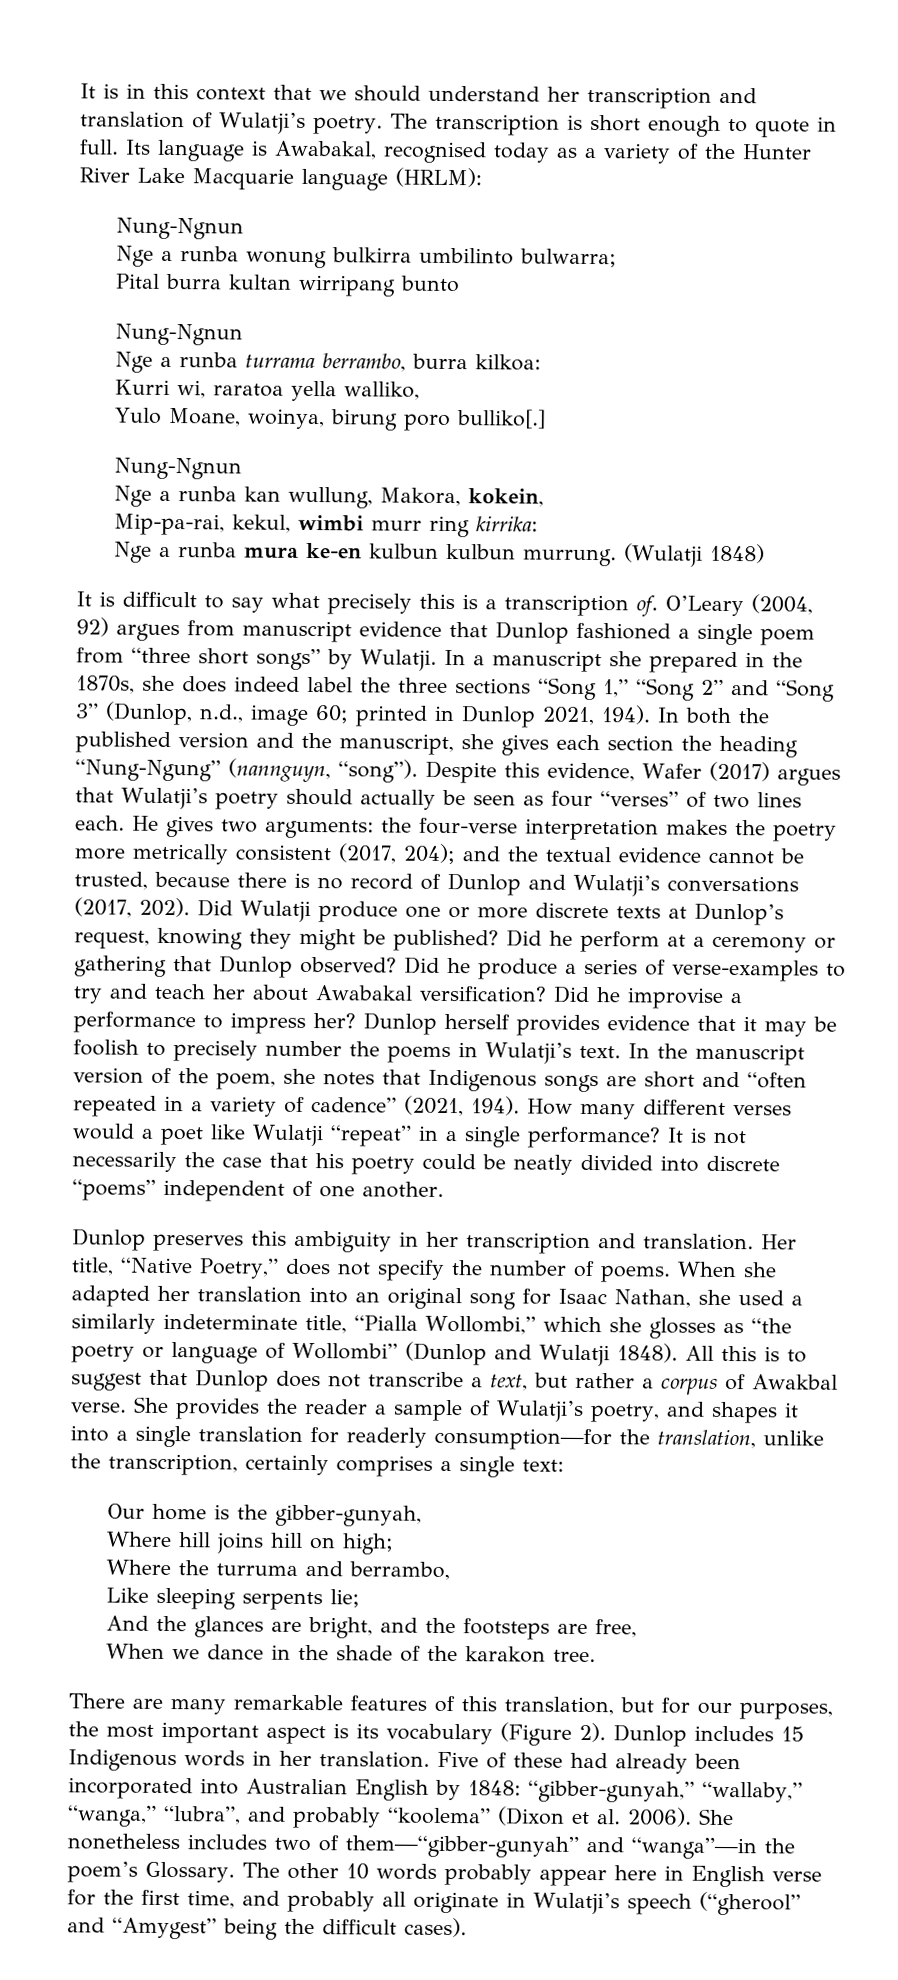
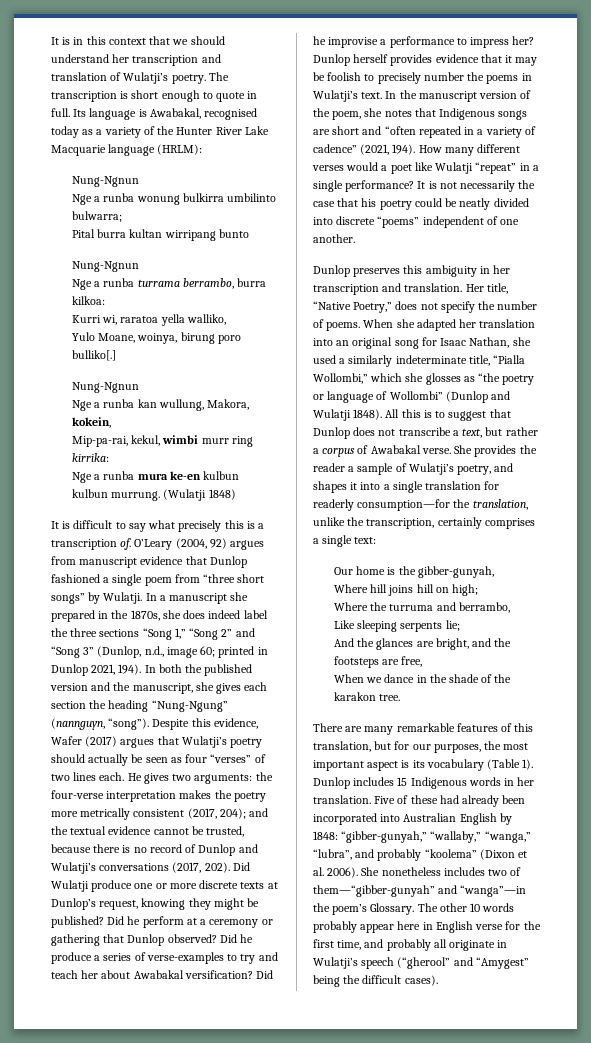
[752,1374,838,1390] Awakbal -> [370,445,421,454] Awabakal
[500,1722,606,1746] (Figure 2). -> [487,759,534,770] (Table 1).

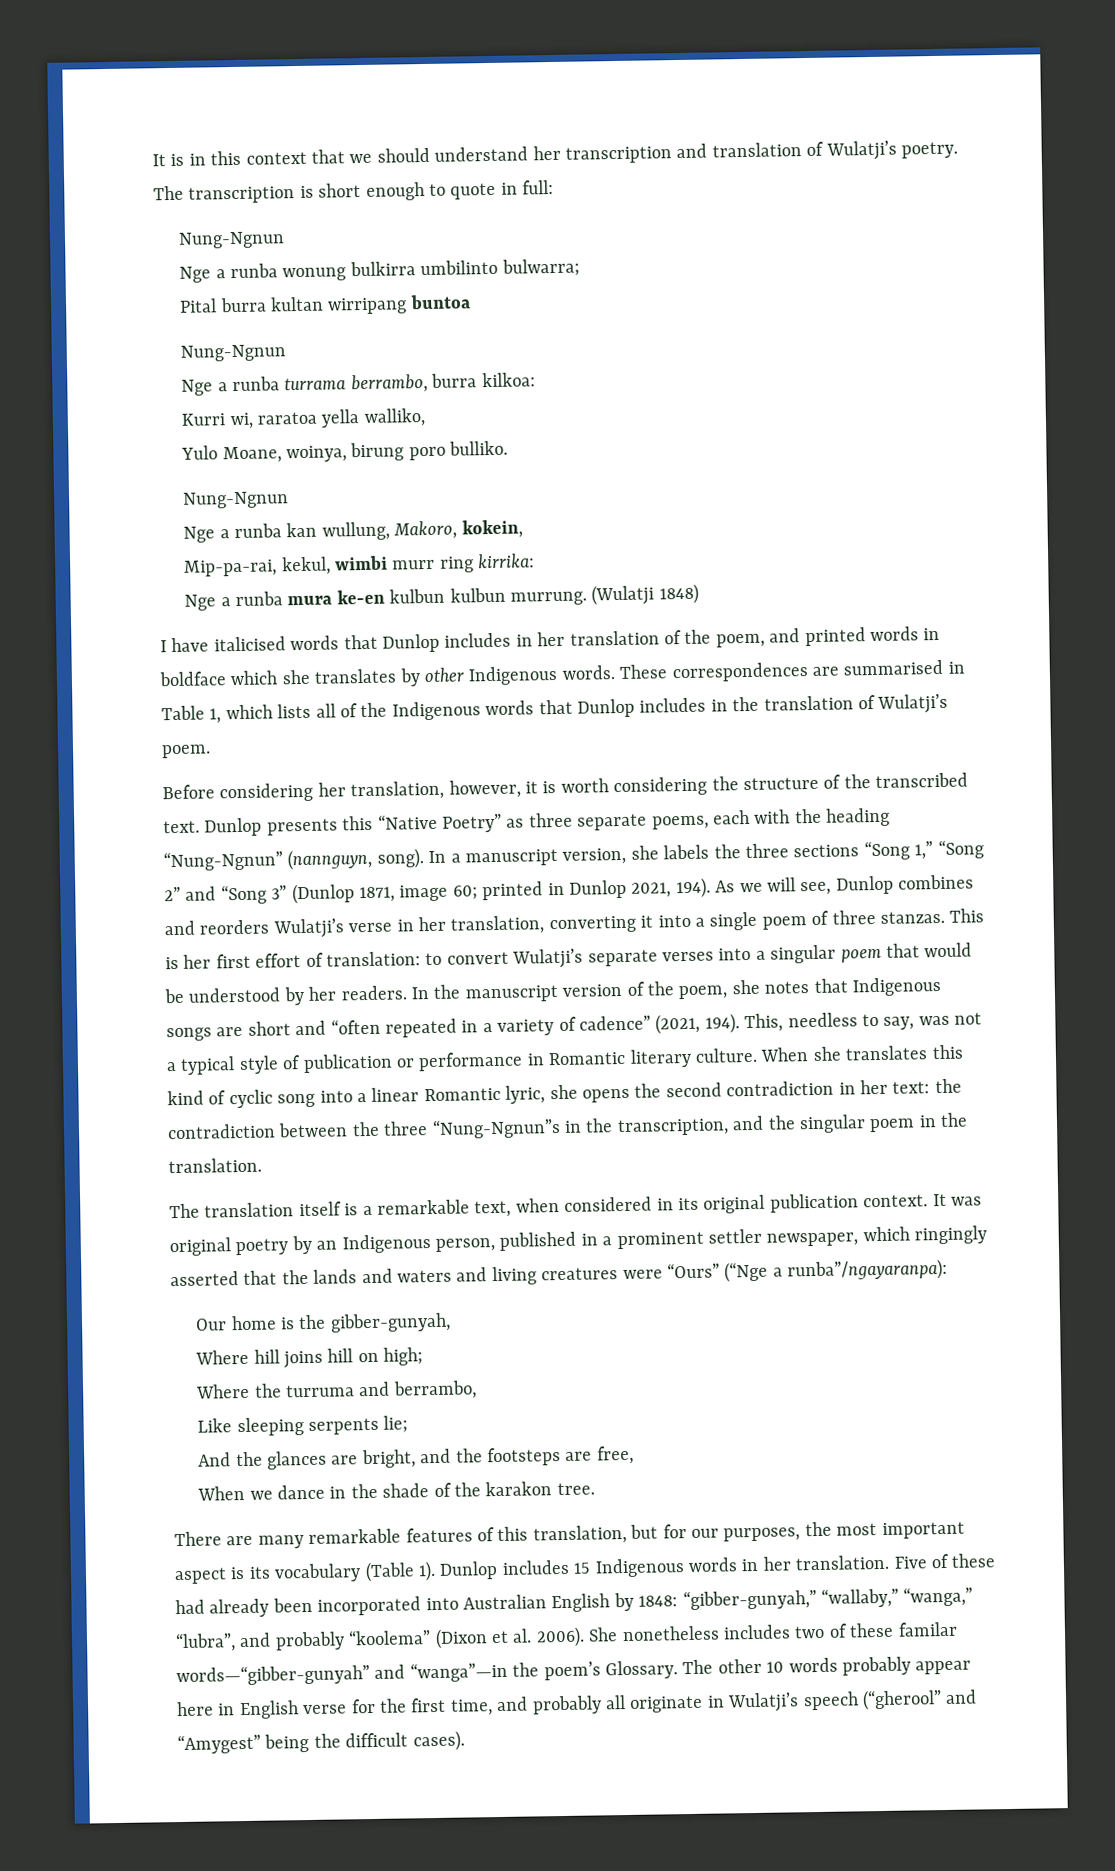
[51,108,258,120] [51,126,269,138] [51,144,203,156] full. Its language is Awabakal, recognised today as a variety of the Hunter River Lake Macquarie language (HRLM): -> [522,179,555,195] full:
[218,229,249,238] bunto -> [409,294,471,310] buntoa
[71,350,116,361] bulliko[.] -> [449,440,509,456] bulliko.
[206,399,249,410] Makora, -> [393,520,458,540] Makoro,
[51,520,265,532] [51,538,265,550] [51,556,247,568] [51,574,265,586] [51,592,249,604] [51,610,268,622] It is difficult to say what precisely this is a transcription of. O’Leary (2004, 92) argues from manuscript evidence that Dunlop fashioned a single poem from “three short songs” by Wulatji. In a manuscript she prepared in the 1870s, she does indeed label -> [160,626,941,653] [159,659,965,687] [161,693,949,724] [161,744,211,759] [162,772,969,803] [163,807,891,837] [163,844,710,872] I have italicised words that Dunlop includes in her translation of the poem, and printed words in boldface which she translates by other Indigenous words. These correspondences are summarised in Table 1, which lists all of the Indigenous words that Dunlop includes in the translation of Wulatji’s poem. // Before considering her translation, however, it is worth considering the structure of the transcribed text. Dunlop presents this “Native Poetry” as three separate poems, each with the heading “Nung-Ngnun” (nannguyn, song). In a manuscript version, she labels
[97,646,164,658] (Dunlop, n.d., -> [291,883,395,905] (Dunlop 1871,
[144,664,253,676] [50,682,268,694] [51,700,228,712] [51,718,258,730] [51,736,263,748] [51,754,266,766] [51,772,273,784] [51,790,266,802] [51,808,269,820] [51,826,245,837] [51,844,258,856] [51,862,250,874] [51,880,278,892] [51,898,260,910] [51,916,273,928] [51,934,254,946] [51,952,278,964] [51,970,274,979] [313,36,535,48] [313,54,538,66] [313,72,532,84] [313,90,383,102] In both the published version and the manuscript, she gives each section the heading “Nung-Ngung” (nannguyn, “song”). Despite this evidence, Wafer (2017) argues that Wulatji’s poetry should actually be seen as four “verses” of two lines each. He gives two arguments: the four-verse interpretation makes the poetry more metrically consistent (2017, 204); and the textual evidence cannot be trusted, because there is no record of Dunlop and Wulatji’s conversations (2017, 202). Did Wulatji produce one or more discrete texts at Dunlop’s request, knowing they might be published? Did he perform at a ceremony or gathering that Dunlop observed? Did he produce a series of verse-examples to try and teach her about Awabakal versification? Did he improvise a performance to impress her? Dunlop herself provides evidence that it may be foolish to precisely number the poems in Wulatji’s text. -> [715,874,975,896] [164,908,985,939] [165,942,973,970] [164,985,407,1006] As we will see, Dunlop combines and reorders Wulatji’s verse in her translation, converting it into a single poem of three stanzas. This is her first effort of translation: to convert Wulatji’s separate verses into a singular poem that would be understood by her readers.
[418,144,521,156] [312,162,539,174] [313,180,536,192] [313,198,529,210] [313,216,520,228] [313,234,355,243] [313,265,511,277] [313,283,508,295] [313,301,538,313] [313,319,536,331] [313,337,531,349] [313,355,526,367] [313,373,535,385] [313,391,511,403] [313,409,511,421] [313,427,538,439] [313,445,537,457] [313,463,514,475] [313,481,500,493] [313,499,528,511] [313,517,535,529] [313,535,377,547] How many different verses would a poet like Wulatji “repeat” in a single performance? It is not necessarily the case that his poetry could be neatly divided into discrete “poems” independent of one another. // Dunlop preserves this ambiguity in her transcription and translation. Her title, “Native Poetry,” does not specify the number of poems. When she adapted her translation into an original song for Isaac Nathan, she used a similarly indeterminate title, “Pialla Wollombi,” which she glosses as “the poetry or language of Wollombi” (Dunlop and Wulatji 1848). All this is to suggest that Dunlop does not transcribe a text, but rather a corpus of Awabakal verse. She provides the reader a sample of Wulatji’s poetry, and shapes it into a single translation for readerly consumption—for the translation, unlike the transcription, certainly comprises a single text: -> [744,1012,983,1033] [166,1044,963,1075] [167,1078,962,1109] [167,1112,969,1140] [168,1157,262,1174] [169,1193,982,1219] [169,1225,988,1257] [170,1258,949,1287] This, needless to say, was not a typical style of publication or performance in Romantic literary culture. When she translates this kind of cyclic song into a linear Romantic lyric, she opens the second contradiction in her text: the contradiction between the three “Nung-Ngnun”s in the transcription, and the singular poem in the translation. // The translation itself is a remarkable text, when considered in its original publication context. It was original poetry by an Indigenous person, published in a prominent settler newspaper, which ringingly asserted that the lands and waters and living creatures were “Ours” (“Nge a runba”/ngayaranpa):
[313,885,435,897] them—“gibber-gunyah” -> [849,1621,958,1638] [176,1664,370,1687] these familar words—“gibber-gunyah”

